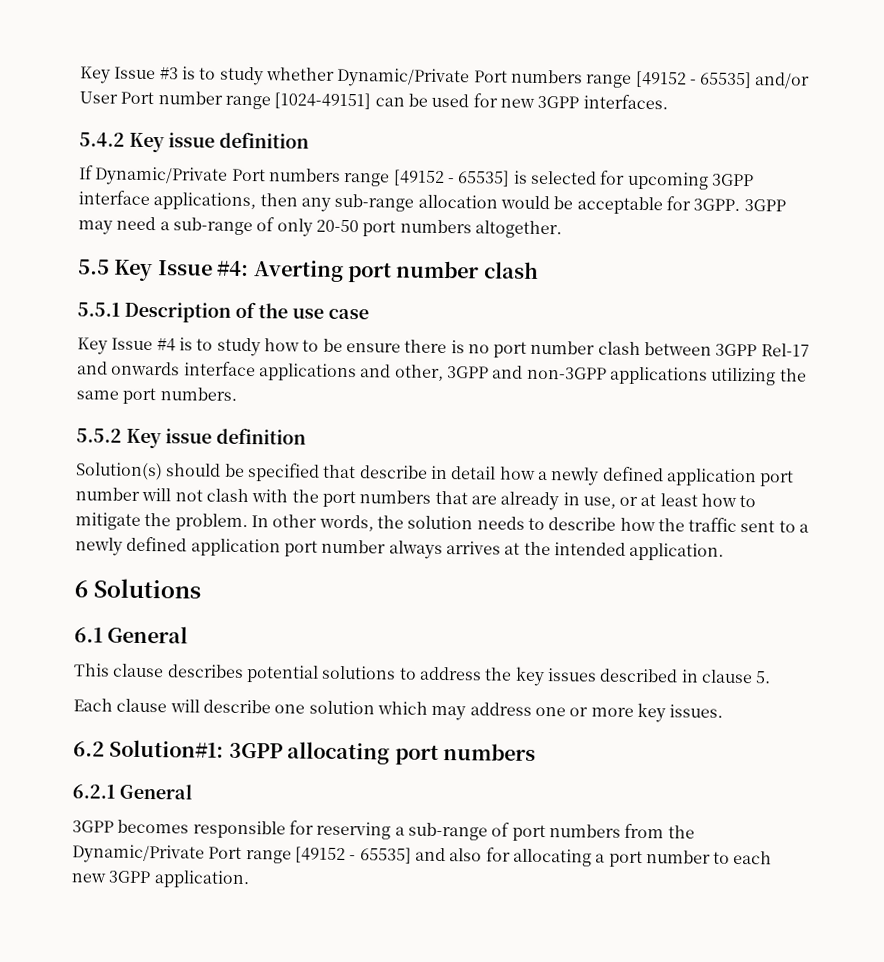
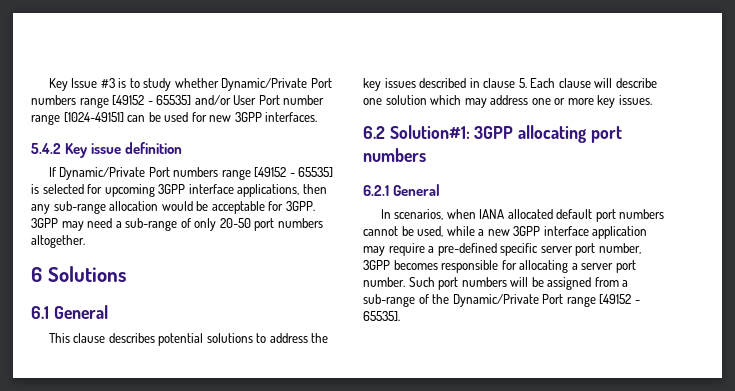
[78,259,539,283] [77,301,369,323] [77,337,810,358] [77,361,807,386] [76,387,237,405] [76,427,306,449] [75,462,795,487] [75,487,757,511] [75,512,810,533] [75,536,725,561] // 5.5 Key Issue #4: Averting port number clash // 5.5.1 Description of the use case // Key Issue #4 is to study how to be ensure there is no port number clash between 3GPP Rel-17 and onwards interface applications and other, 3GPP and non-3GPP applications utilizing the same port numbers. // 5.5.2 Key issue definition // Solution(s) should be specified that describe in detail how a newly defined application port number will not clash with the port numbers that are already in use, or at least how to mitigate the problem. In other words, the solution needs to describe how the traffic sent to a newly defined application port number always arrives at the intended application. -> (85, 241) none
(772, 677) // -> (527, 83) none
[72,819,665,842] 3GPP becomes responsible for reserving a sub-range of port numbers from -> [380,209,665,222] [363,226,648,239] [363,243,641,256] [363,260,636,273] [363,277,629,290] [363,294,429,307] In scenarios, when IANA allocated default port numbers cannot be used, while a new 3GPP interface application may require a pre-defined specific server port number, 3GPP becomes responsible for allocating a server port number. Such port numbers will be assigned from a sub-range of
[359,847,773,868] [71,870,250,889] 65535] and also for allocating a port number to each new 3GPP application. -> [363,311,400,321] 65535].

